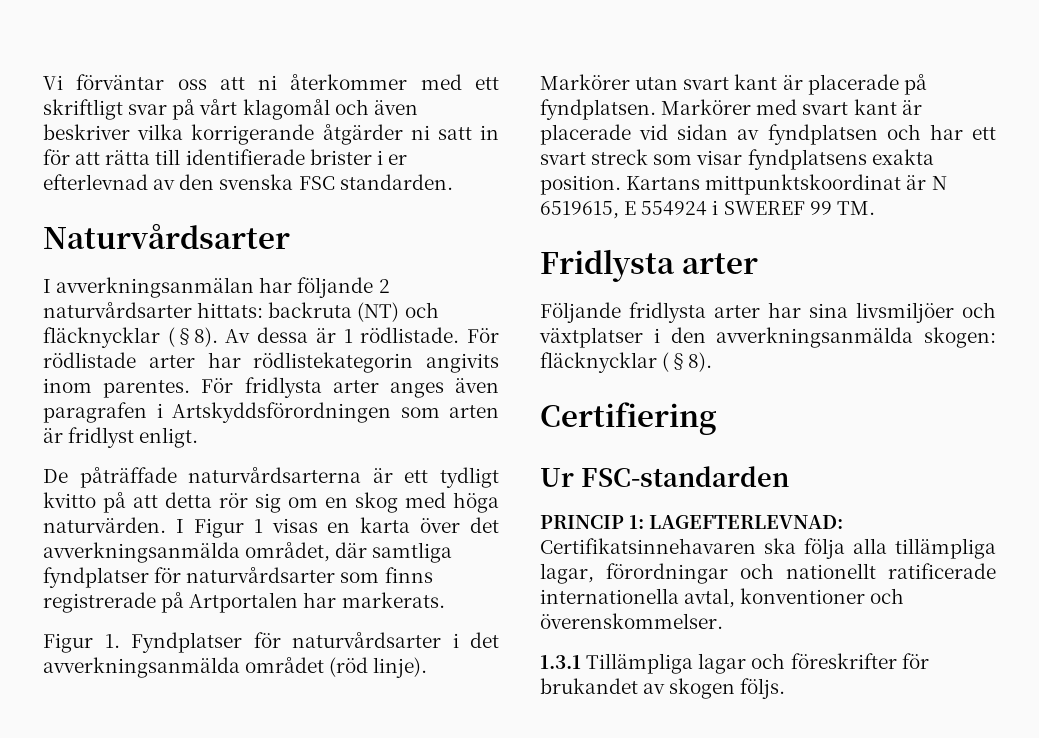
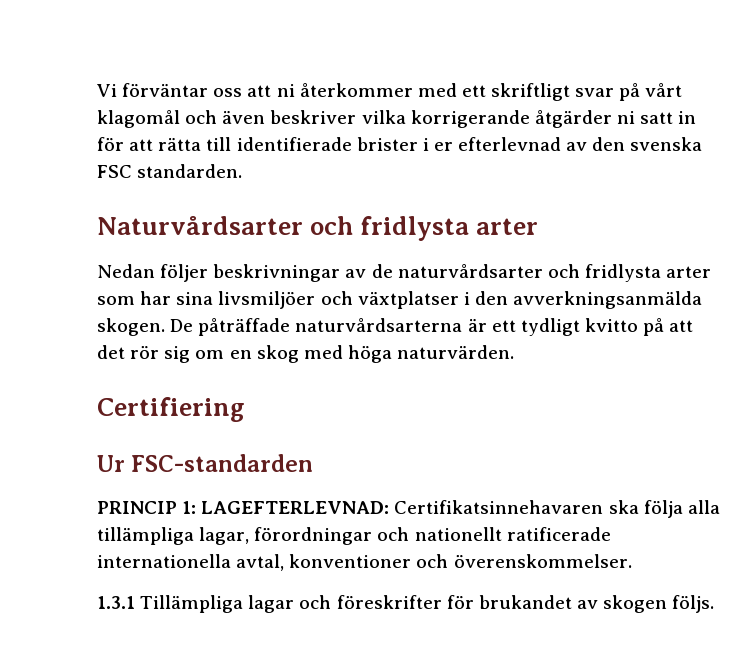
[43,277,390,298] [43,302,439,322] [43,327,500,348] [43,352,499,373] [43,377,500,398] [43,402,499,423] [43,427,199,448] // I avverkningsanmälan har följande 2 naturvårdsarter hittats: backruta (NT) och fläcknycklar (§8). Av dessa är 1 rödlistade. För rödlistade arter har rödlistekategorin angivits inom parentes. För fridlysta arter anges även paragrafen i Artskyddsförordningen som arten är fridlyst enligt. // -> [310,216,539,241] [97,264,712,282] [97,291,703,309] [97,318,165,336] och fridlysta arter // Nedan följer beskrivningar av de naturvårdsarter och fridlysta arter som har sina livsmiljöer och växtplatser i den avverkningsanmälda skogen.
[165,492,212,508] detta -> [97,345,125,359] det
[175,517,499,538] [43,542,453,563] [43,567,433,588] [43,592,445,613] [43,632,499,653] [43,657,428,678] [540,74,927,95] [540,99,922,120] [540,124,996,145] [540,149,934,170] [540,174,947,195] [540,200,875,219] [540,249,758,282] [540,302,996,323] [539,327,996,348] [540,352,713,373] I Figur 1 visas en karta över det avverkningsanmälda området, där samtliga fyndplatser för naturvårdsarter som finns registrerade på Artportalen har markerats. // Figur 1. Fyndplatser för naturvårdsarter i det avverkningsanmälda området (röd linje). Markörer utan svart kant är placerade på fyndplatsen. Markörer med svart kant är placerade vid sidan av fyndplatsen och har ett svart streck som visar fyndplatsens exakta position. Kartans mittpunktskoordinat är N 6519615, E 554924 i SWEREF 99 TM. // Fridlysta arter // Följande fridlysta arter har sina livsmiljöer och växtplatser i den avverkningsanmälda skogen: fläcknycklar (§8). -> (515, 352) none

